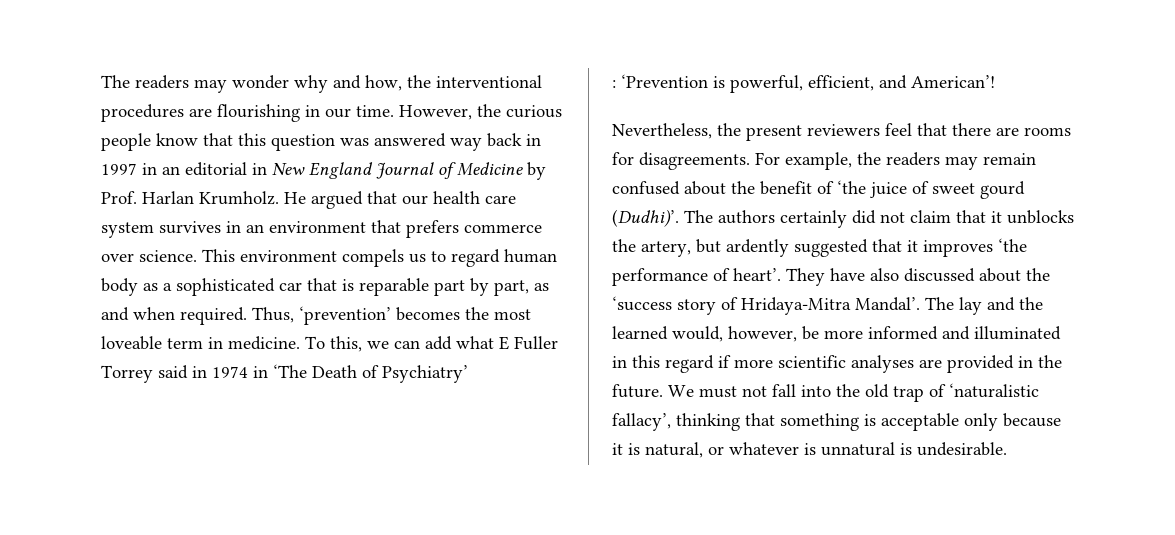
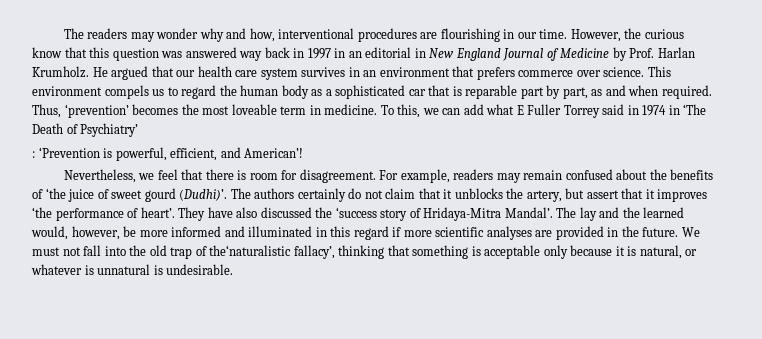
[407,75,431,88] the -> (275, 35) none
[101,133,151,151] people -> (684, 34) none
(500, 258) none -> [219,85,237,96] the
[717,123,1071,141] [612,152,750,170] the present reviewers feel that there are rooms for disagreements. -> [138,169,376,183] we feel that there is room for disagreement.
[857,152,881,165] the -> (450, 176) none
[760,181,812,195] benefit -> [670,169,714,180] benefits
[852,210,876,224] did -> [348,188,362,199] do
[726,239,868,257] ardently suggested -> [586,190,619,199] assert
[979,268,1021,282] about -> (312, 212) none
[949,383,1039,398] ‘naturalistic -> [209,245,292,256] the‘naturalistic

